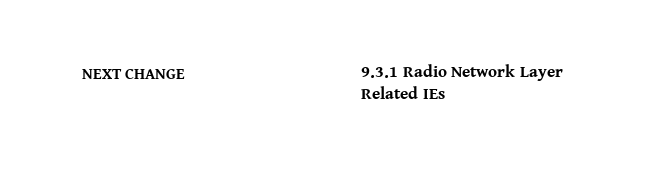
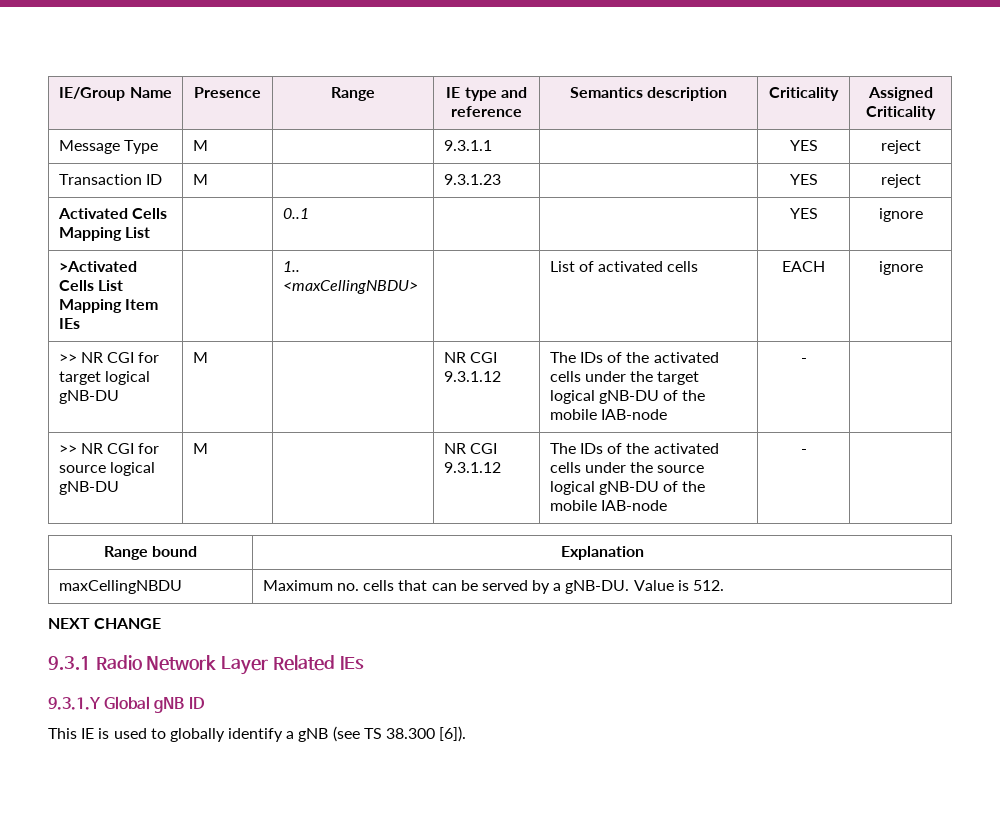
(82, 74) none -> [59,87,172,101] [194,87,261,98] [331,87,375,101] [446,87,527,101] [451,106,522,117] [569,87,728,101] [769,87,839,101] [867,87,933,101] [866,106,936,120] [58,140,159,154] [192,140,208,151] [443,140,492,151] [789,140,818,151] [880,140,921,154] [58,174,163,185] [192,174,208,185] [443,174,501,185] [789,174,818,185] [880,174,921,188] [57,208,168,219] [58,227,151,241] [282,208,309,219] [789,208,818,219] [878,208,923,222] [58,261,137,272] [58,280,124,291] [58,299,159,313] [58,318,80,329] [282,261,300,272] [282,280,418,294] [549,261,699,272] [782,261,825,272] [878,261,923,275] [58,352,160,363] [58,371,151,385] [58,390,119,404] [192,352,208,363] [443,352,498,363] [443,371,501,382] [549,352,719,363] [549,371,700,385] [549,390,706,404] [549,409,668,420] [800,358,807,363] [58,443,160,454] [58,462,156,476] [58,481,119,495] [192,443,208,454] [443,443,498,454] [443,462,501,473] [549,443,719,454] [549,462,705,473] [549,481,706,495] [549,500,668,511] [800,449,807,454] [103,546,198,560] [560,546,644,560] [58,580,182,594] [262,580,725,594] IE/Group Name | Presence | Range | IE type and reference | Semantics description | Criticality | Assigned Criticality // Message Type | M | | 9.3.1.1 | | YES | reject // Transaction ID | M | | 9.3.1.23 | | YES | reject // Activated Cells Mapping List | | 0..1 | | | YES | ignore // >Activated Cells List Mapping Item IEs | | 1.. <maxCellingNBDU> | | List of activated cells | EACH | ignore // >> NR CGI for target logical gNB-DU | M | | NR CGI 9.3.1.12 | The IDs of the activated cells under the target logical gNB-DU of the mobile IAB-node | - | // >> NR CGI for source logical gNB-DU | M | | NR CGI 9.3.1.12 | The IDs of the activated cells under the source logical gNB-DU of the mobile IAB-node | - | // Range bound | Explanation // maxCellingNBDU | Maximum no. cells that can be served by a gNB-DU. Value is 512. //
(445, 94) none -> [48,696,205,713] [48,726,467,742] // 9.3.1.Y Global gNB ID // This IE is used to globally identify a gNB (see TS 38.300 [6]).

